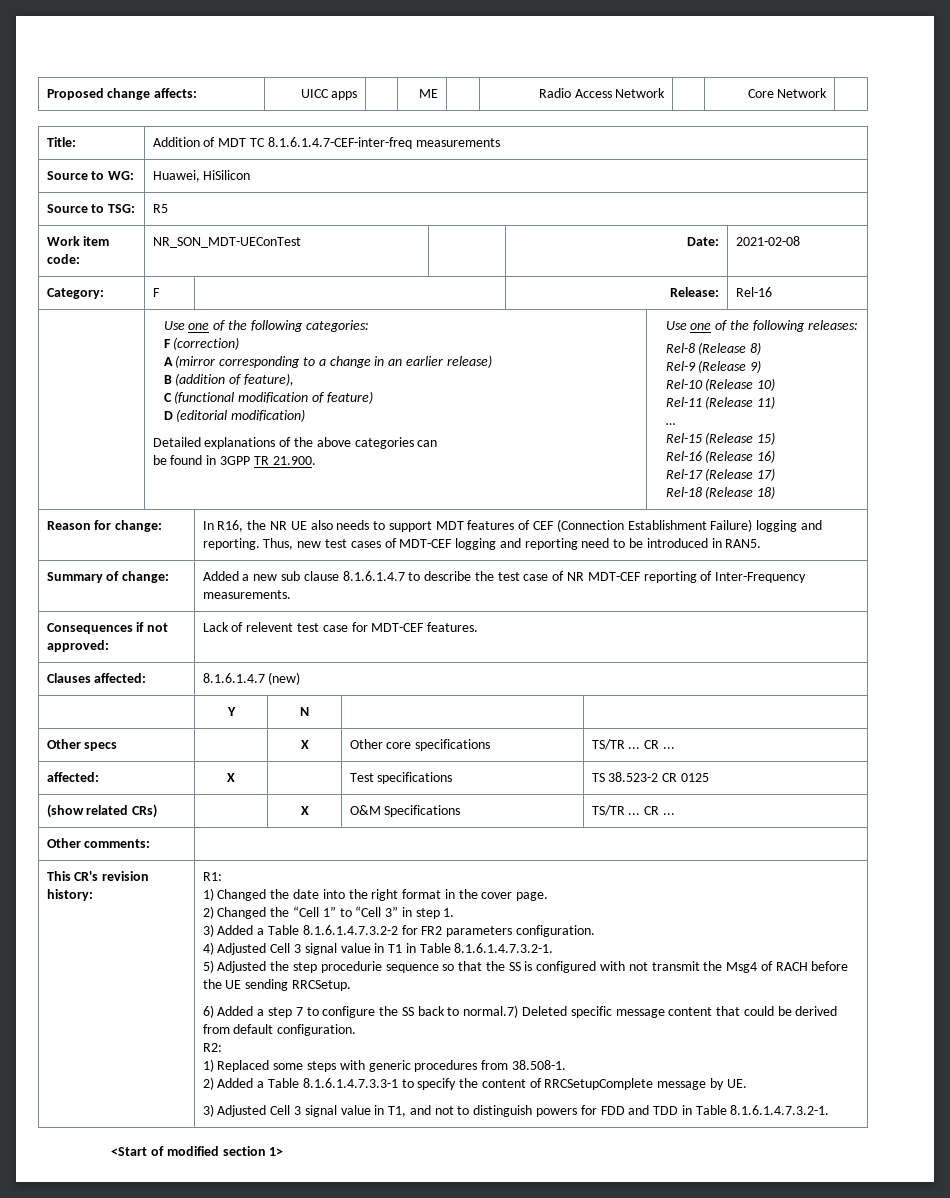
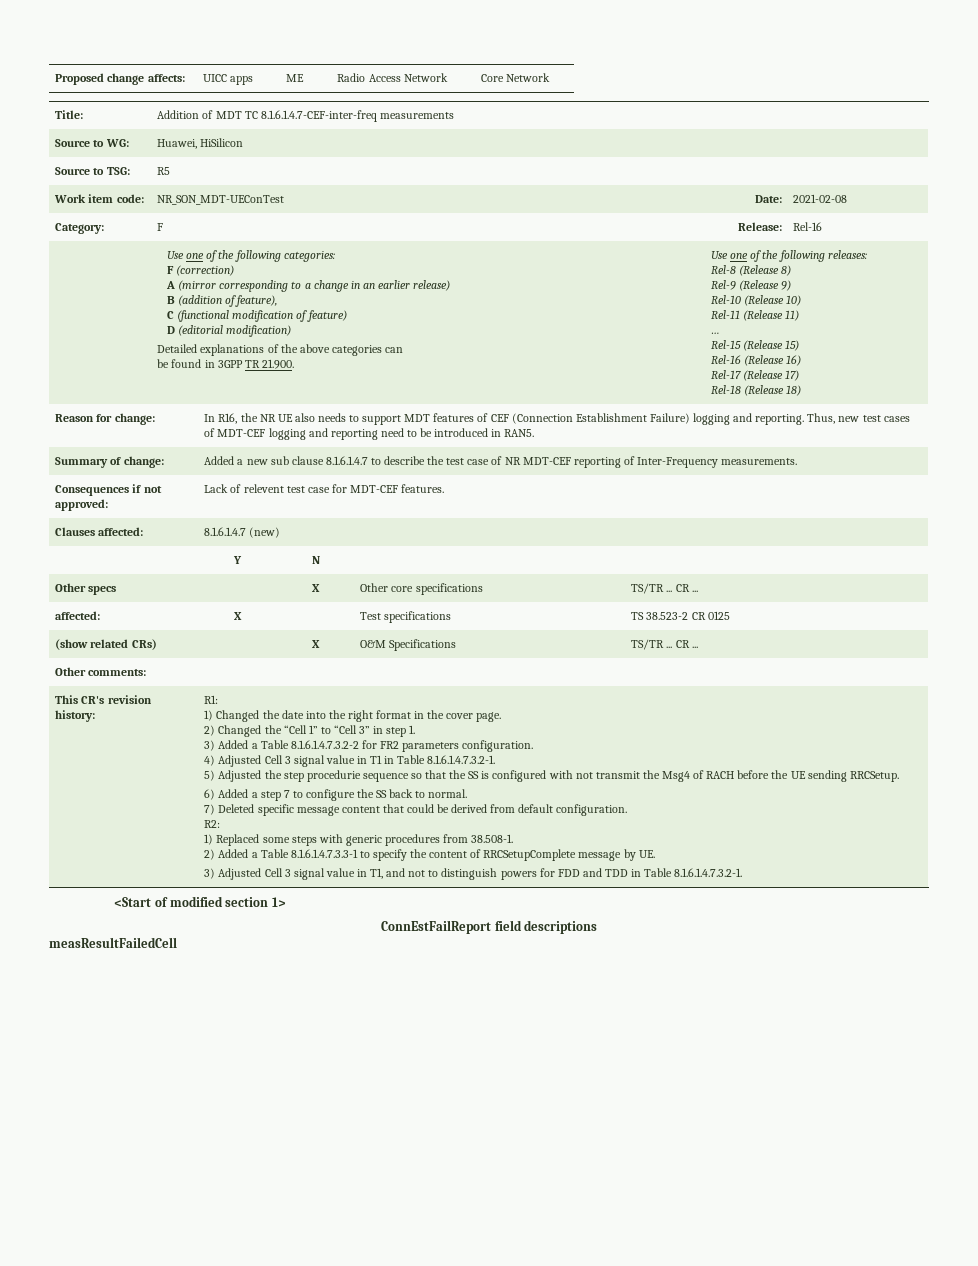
[463,1005,519,1018] normal.7) -> [428,789,468,798] [204,804,216,815] normal. // 7)
(284, 1151) none -> [380,920,598,934] [49,937,177,948] // ConnEstFailReport field descriptions // measResultFailedCell

